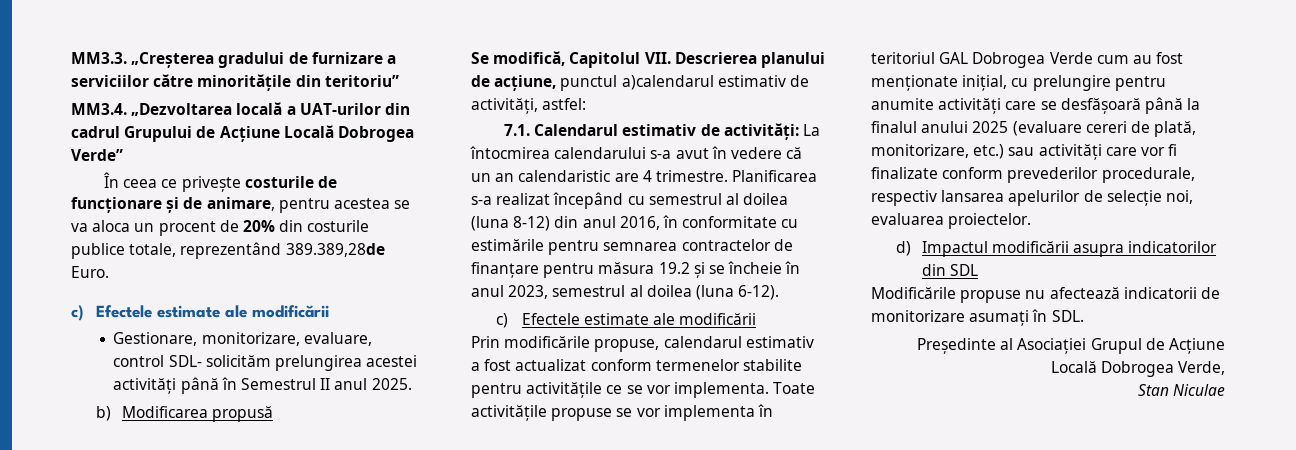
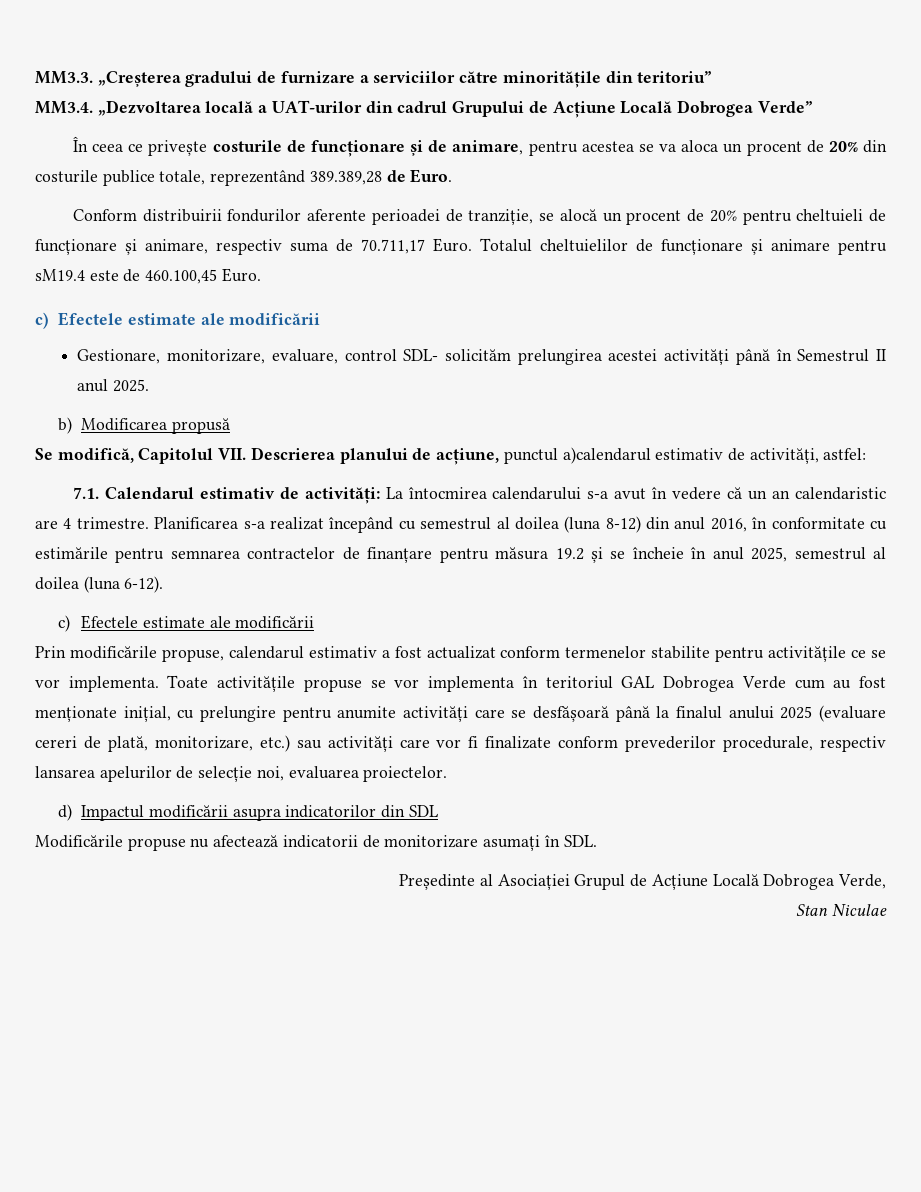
[285,243,385,257] 389.389,28de -> [309,169,453,185] [72,209,886,225] [35,238,887,255] [35,269,218,284] 389.389,28 de Euro. // Conform distribuirii fondurilor aferente perioadei de tranziție, se alocă un procent de 20% pentru cheltuieli de funcționare și animare, respectiv suma de 70.711,17 Euro. Totalul cheltuielilor de funcționare și animare pentru sM19.4 este de 460.100,45
[508,285,549,299] 2023, -> [751,547,788,562] 2025,

